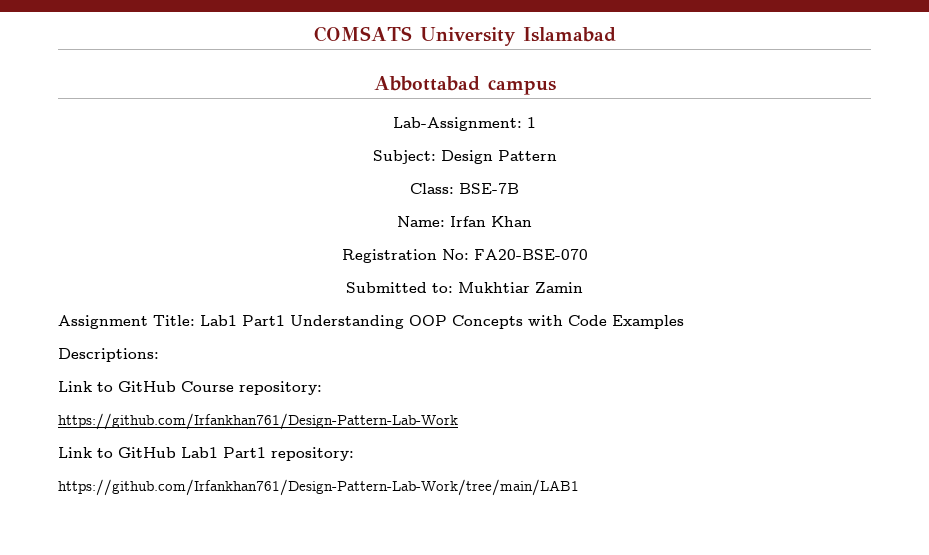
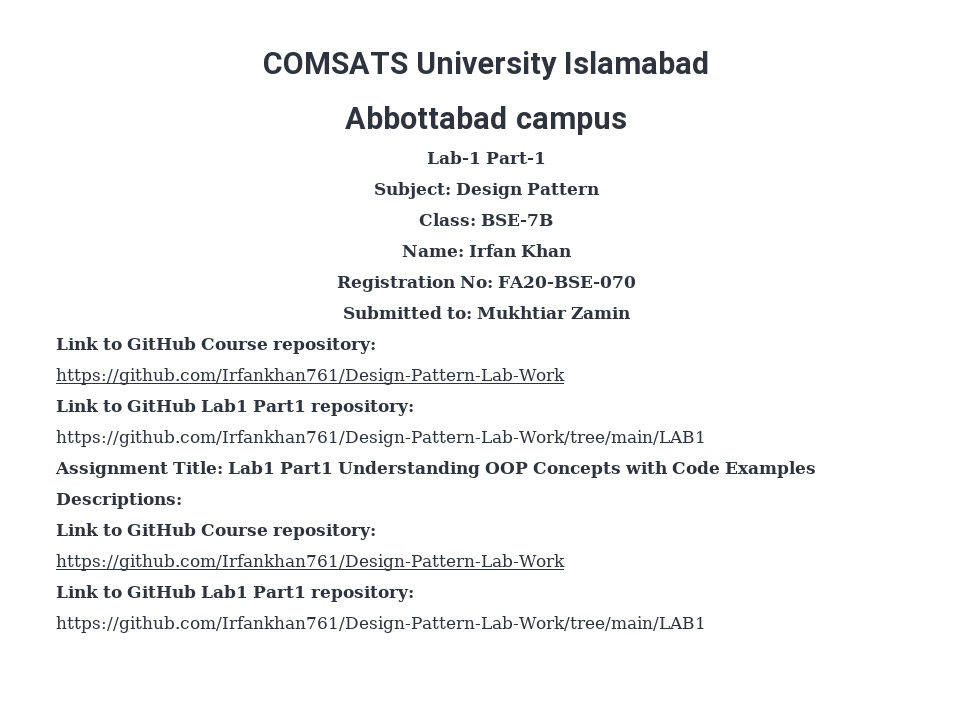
[393,117,536,131] Lab-Assignment: 1 -> [426,151,546,164] Lab-1 Part-1
(583, 287) none -> [56,337,376,354] [56,368,565,385] [56,399,414,416] [56,430,706,447] // Link to GitHub Course repository: // https://github.com/Irfankhan761/Design-Pattern-Lab-Work // Link to GitHub Lab1 Part1 repository: // https://github.com/Irfankhan761/Design-Pattern-Lab-Work/tree/main/LAB1

